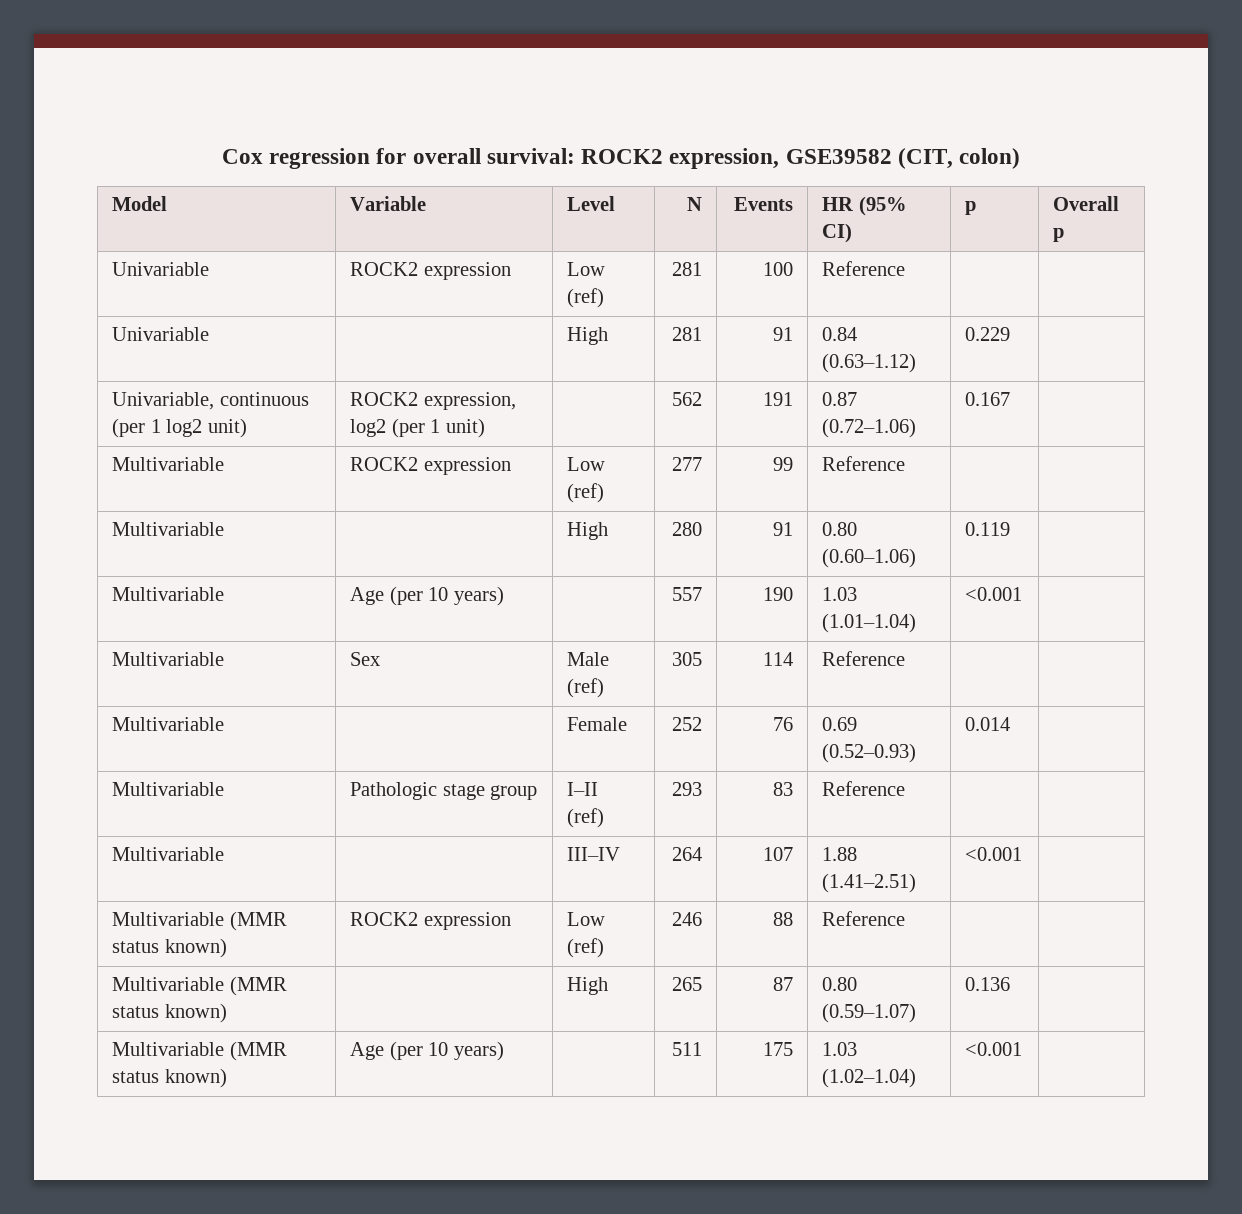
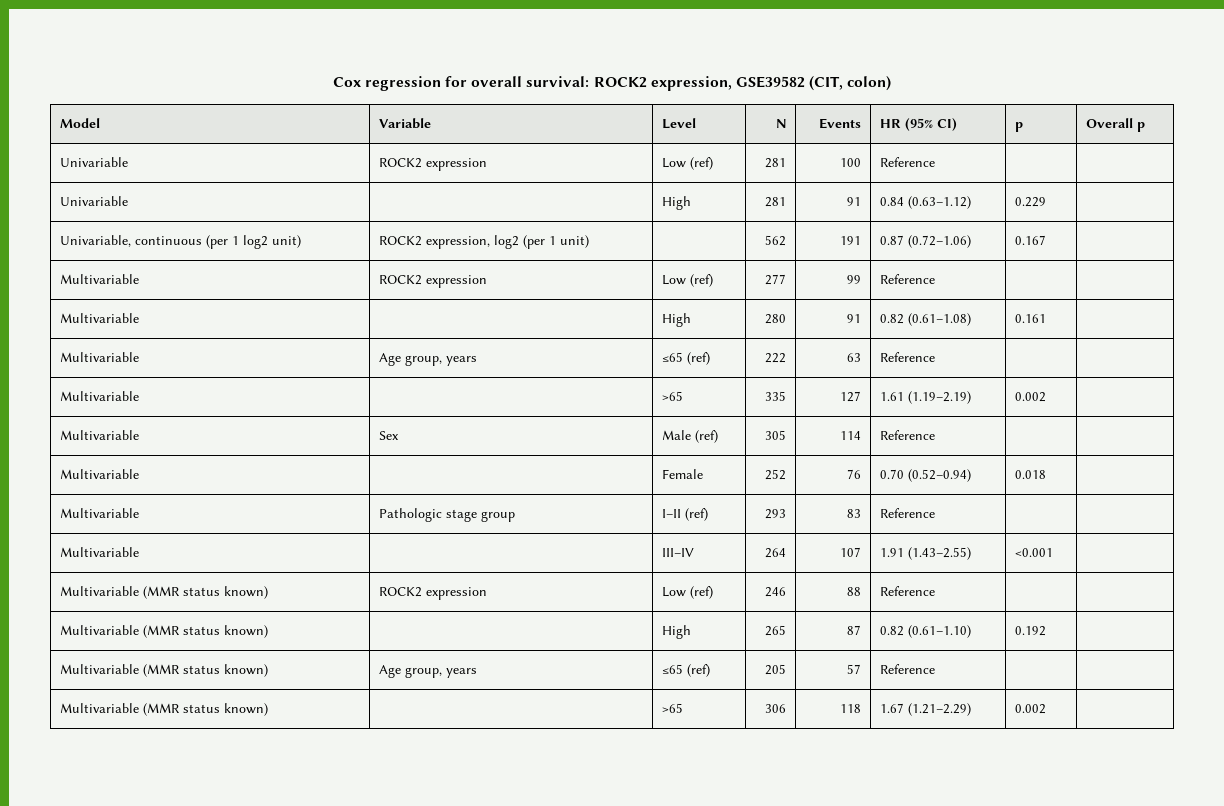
[822,522,858,536] [822,548,917,568] [965,522,1011,536] 0.80 (0.60–1.06) | 0.119 -> [879,313,971,326] [1014,314,1046,323] 0.82 (0.61–1.08) | 0.161
[389,586,504,606] [671,587,702,601] [762,587,793,601] [822,587,858,601] [822,613,917,633] [965,587,1023,601] (per 10 years) | | 557 | 190 | 1.03 (1.01–1.04) | <0.001 -> [404,355,477,366] [661,352,710,365] [765,353,787,363] [847,353,862,362] [879,352,935,362] [59,391,139,401] [661,391,683,401] [765,391,787,401] [840,391,862,402] [879,391,971,404] [1014,392,1046,402] group, years | ≤65 (ref) | 222 | 63 | Reference | | // Multivariable | | >65 | 335 | 127 | 1.61 (1.19–2.19) | 0.002
[822,717,858,731] [822,743,917,763] [965,717,1011,731] 0.69 (0.52–0.93) | 0.014 -> [879,469,971,482] [1014,470,1046,479] 0.70 (0.52–0.94) | 0.018
[822,847,858,861] [822,873,917,893] 1.88 (1.41–2.51) -> [879,547,971,560] 1.91 (1.43–2.55)
[822,977,858,991] [822,1003,917,1023] [965,977,1011,991] 0.80 (0.59–1.07) | 0.136 -> [879,625,971,638] [1014,626,1046,636] 0.82 (0.61–1.10) | 0.192
[389,1041,504,1061] [671,1042,702,1056] [762,1042,793,1056] [822,1042,858,1056] [822,1068,917,1088] [965,1042,1023,1056] (per 10 years) | | 511 | 175 | 1.03 (1.02–1.04) | <0.001 -> [404,667,477,678] [661,664,710,677] [765,664,787,675] [847,664,862,674] [879,664,935,674] [59,703,268,716] [661,703,683,713] [765,704,787,713] [840,704,862,713] [879,703,971,716] [1014,704,1046,714] group, years | ≤65 (ref) | 205 | 57 | Reference | | // Multivariable (MMR status known) | | >65 | 306 | 118 | 1.67 (1.21–2.29) | 0.002

